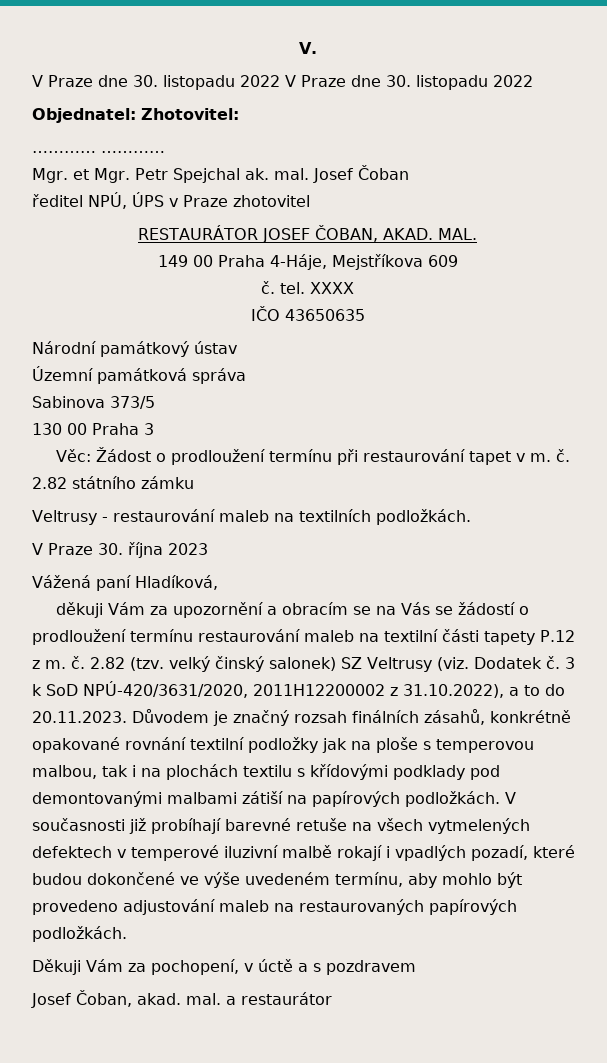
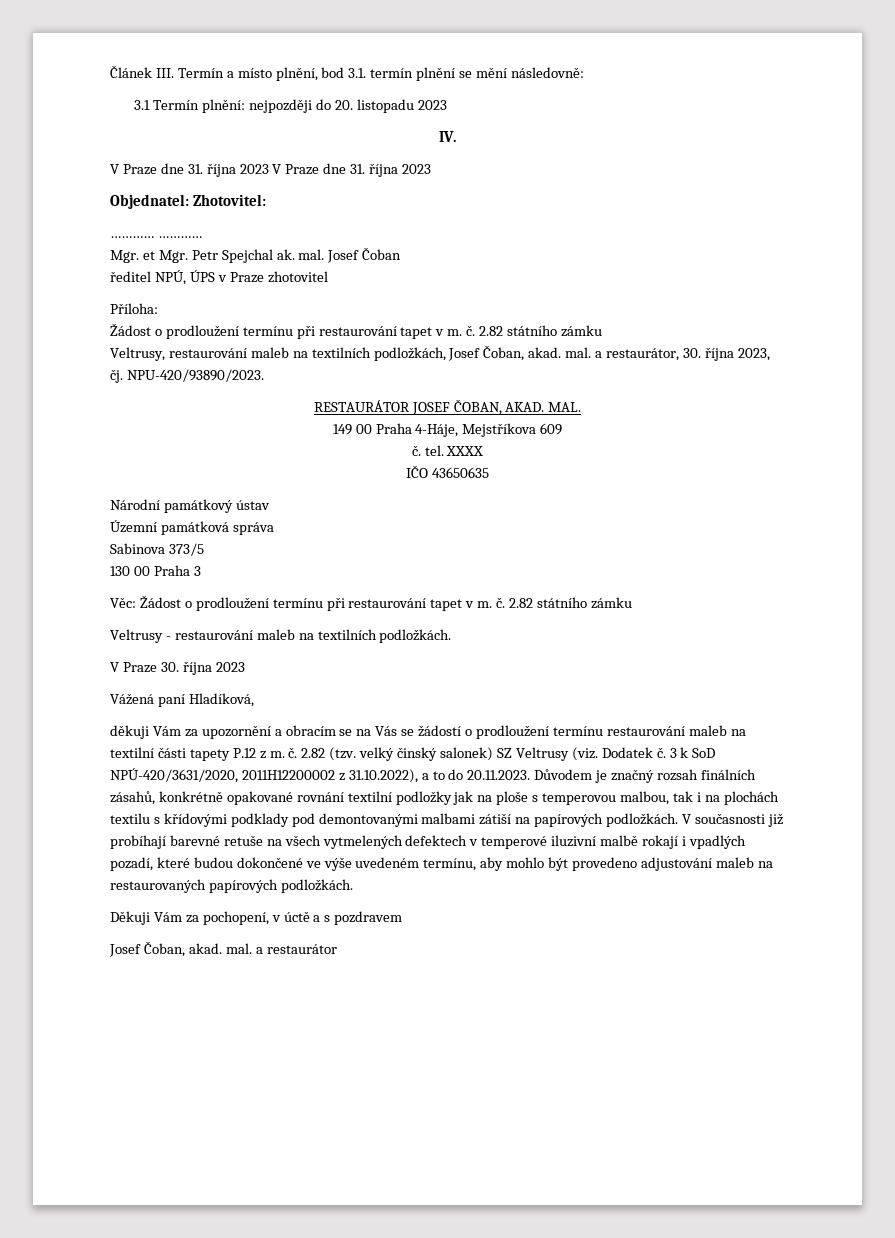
[298,42,317,54] [32,75,533,90] V. // V Praze dne 30. listopadu 2022 V Praze dne 30. listopadu 2022 -> [110,65,584,81] [134,99,447,113] [439,131,456,142] [110,163,432,177] Článek III. Termín a místo plnění, bod 3.1. termín plnění se mění následovně: // 3.1 Termín plnění: nejpozději do 20. listopadu 2023 // IV. // V Praze dne 31. října 2023 V Praze dne 31. října 2023
(310, 201) none -> [110,303,158,314] [110,323,602,339] [110,345,770,361] [110,369,264,383] // Příloha: // Žádost o prodloužení termínu při restaurování tapet v m. č. 2.82 státního zámku // Veltrusy, restaurování maleb na textilních podložkách, Josef Čoban, akad. mal. a restaurátor, 30. října 2023, čj. NPU-420/93890/2023.

